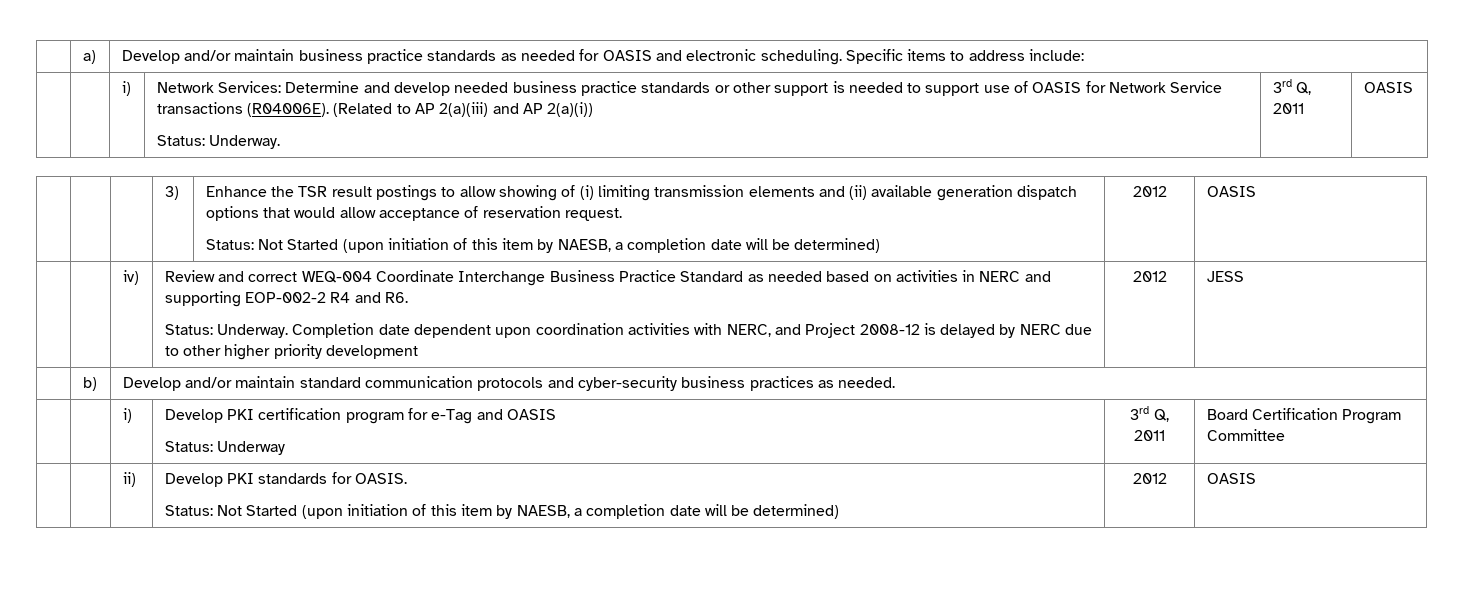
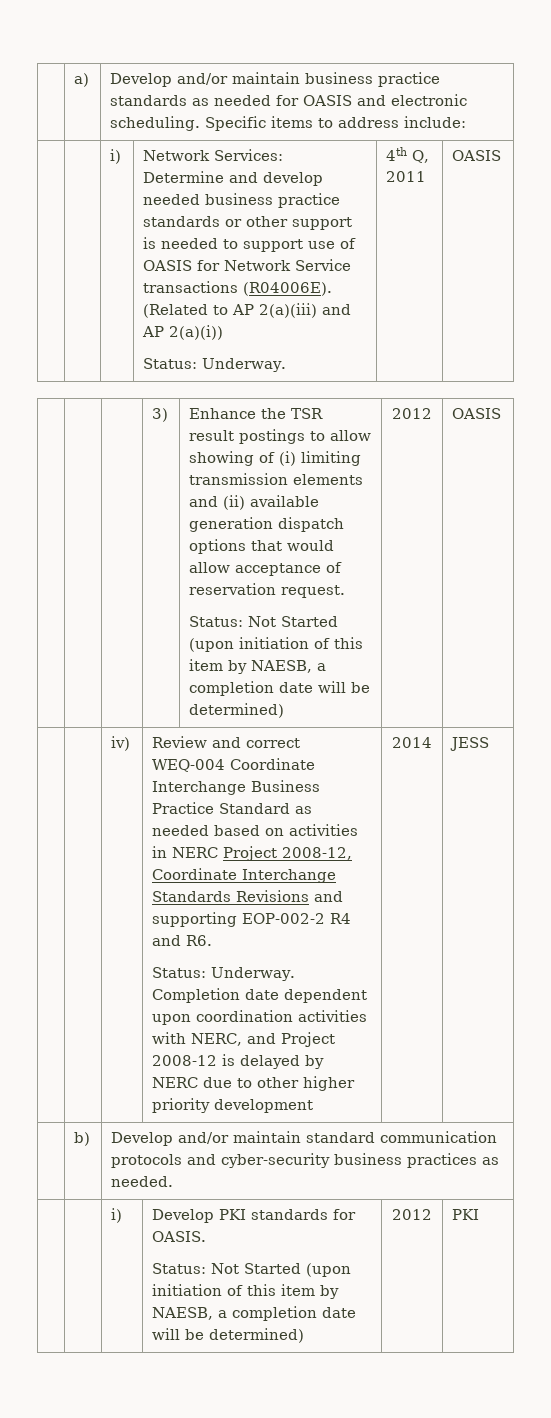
[1272,79,1292,93] 3rd -> [386,147,408,161] 4th
(1021, 276) none -> [223,846,353,861] [152,868,337,883] [152,890,310,902] Project 2008-12, Coordinate Interchange Standards Revisions
[1132,271,1167,282] 2012 -> [392,737,432,748] 2014
[164,408,556,424] [164,441,286,455] [1130,406,1169,422] [1134,430,1165,441] [1206,408,1402,424] [1206,429,1285,441] [122,472,136,487] | Develop PKI certification program for e-Tag and OASIS // Status: Underway | 3rd Q, 2011 | Board Certification Program Committee // | | ii) -> (123, 1215) none
[1206,473,1256,484] OASIS -> [452,1209,480,1220] PKI

